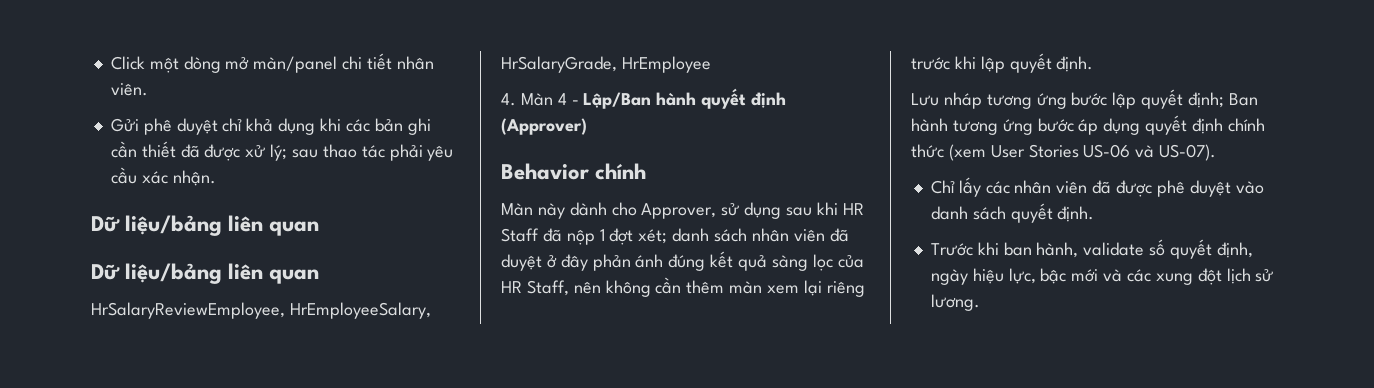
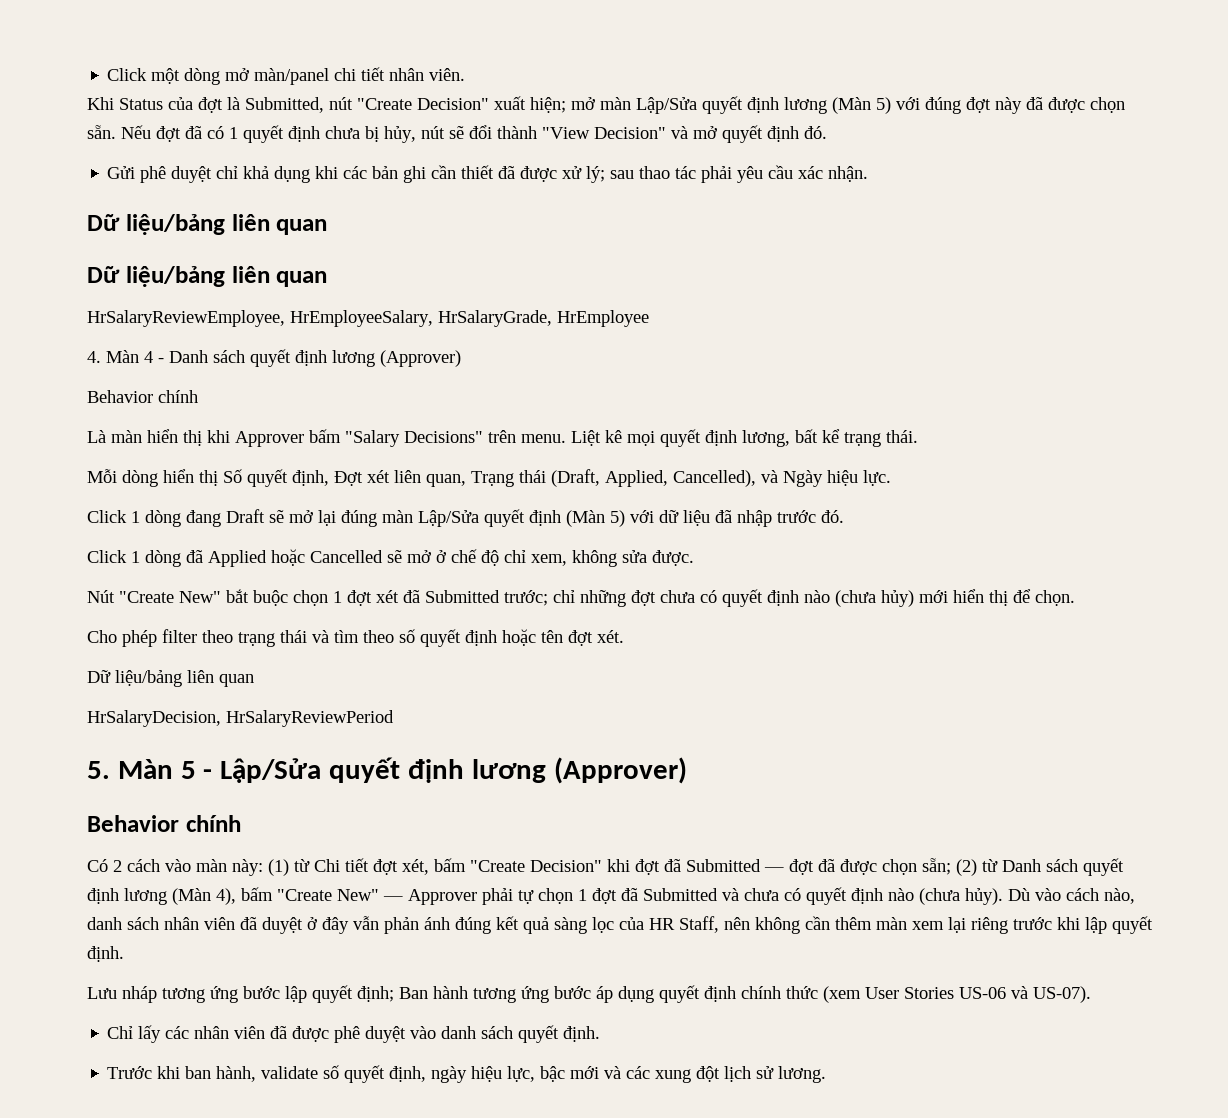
(148, 89) none -> [87,96,1125,114] [87,125,827,143] // Khi Status của đợt là Submitted, nút "Create Decision" xuất hiện; mở màn Lập/Sửa quyết định lương (Màn 5) với đúng đợt này đã được chọn sẵn. Nếu đợt đã có 1 quyết định chưa bị hủy, nút sẽ đổi thành "View Decision" và mở quyết định đó.
[583,88,787,109] [501,118,587,135] [501,163,647,180] [501,202,864,219] [501,228,668,245] Lập/Ban hành quyết định (Approver) // Behavior chính // Màn này dành cho Approver, sử dụng sau khi HR Staff đã nộp 1 đợt xét; -> [169,349,461,367] [87,390,198,403] [87,429,918,447] [87,469,891,487] [87,509,844,527] [87,549,694,567] [87,589,1075,607] [87,629,624,647] [87,670,254,687] [87,710,394,727] [87,757,687,784] [87,815,241,832] [87,858,1124,876] [87,887,1135,905] Danh sách quyết định lương (Approver) // Behavior chính // Là màn hiển thị khi Approver bấm "Salary Decisions" trên menu. Liệt kê mọi quyết định lương, bất kể trạng thái. // Mỗi dòng hiển thị Số quyết định, Đợt xét liên quan, Trạng thái (Draft, Applied, Cancelled), và Ngày hiệu lực. // Click 1 dòng đang Draft sẽ mở lại đúng màn Lập/Sửa quyết định (Màn 5) với dữ liệu đã nhập trước đó. // Click 1 dòng đã Applied hoặc Cancelled sẽ mở ở chế độ chỉ xem, không sửa được. // Nút "Create New" bắt buộc chọn 1 đợt xét đã Submitted trước; chỉ những đợt chưa có quyết định nào (chưa hủy) mới hiển thị để chọn. // Cho phép filter theo trạng thái và tìm theo số quyết định hoặc tên đợt xét. // Dữ liệu/bảng liên quan // HrSalaryDecision, HrSalaryReviewPeriod // 5. Màn 5 - Lập/Sửa quyết định lương (Approver) // Behavior chính // Có 2 cách vào màn này: (1) từ Chi tiết đợt xét, bấm "Create Decision" khi đợt đã Submitted — đợt đã được chọn sẵn; (2) từ Danh sách quyết định lương (Màn 4), bấm "Create New" — Approver phải tự chọn 1 đợt đã Submitted và chưa có quyết định nào (chưa hủy). Dù vào cách nào,
(588, 262) none -> [353,916,379,930] vẫn

